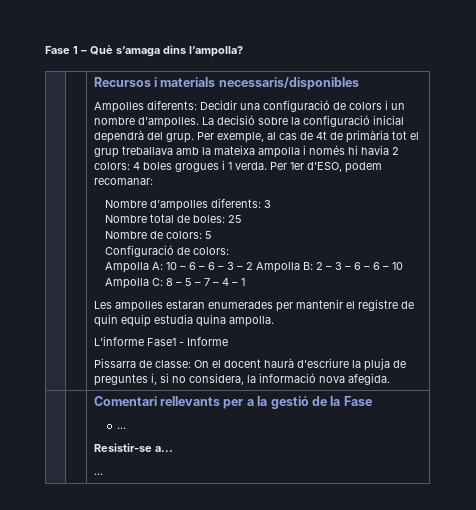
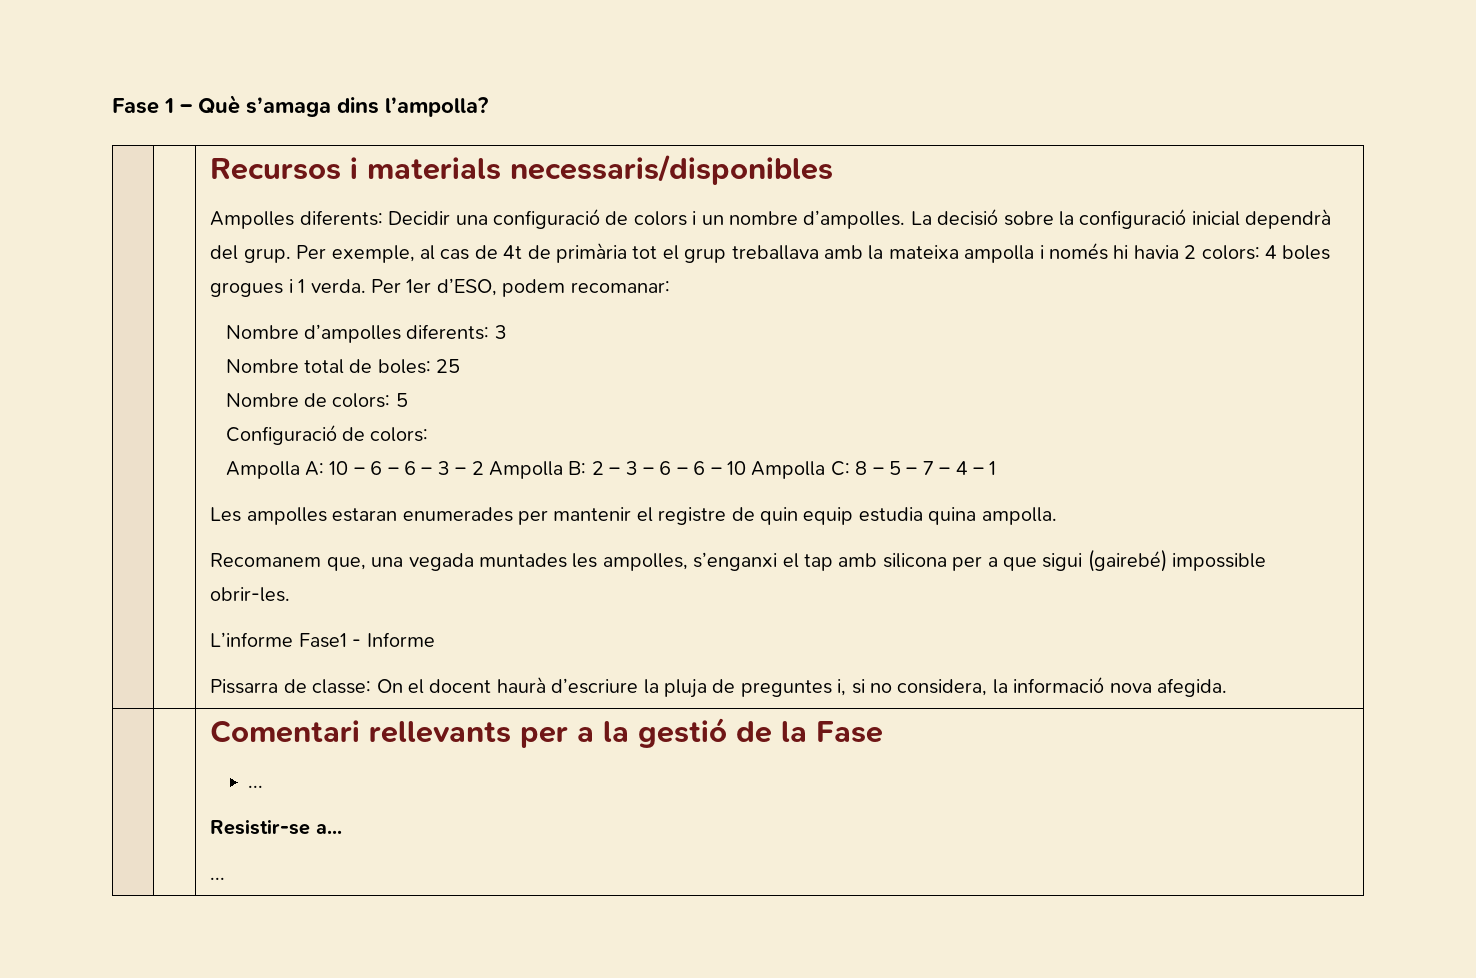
(274, 321) none -> [210,549,1267,572] [210,587,291,602] // Recomanem que, una vegada muntades les ampolles, s’enganxi el tap amb silicona per a que sigui (gairebé) impossible obrir-les.

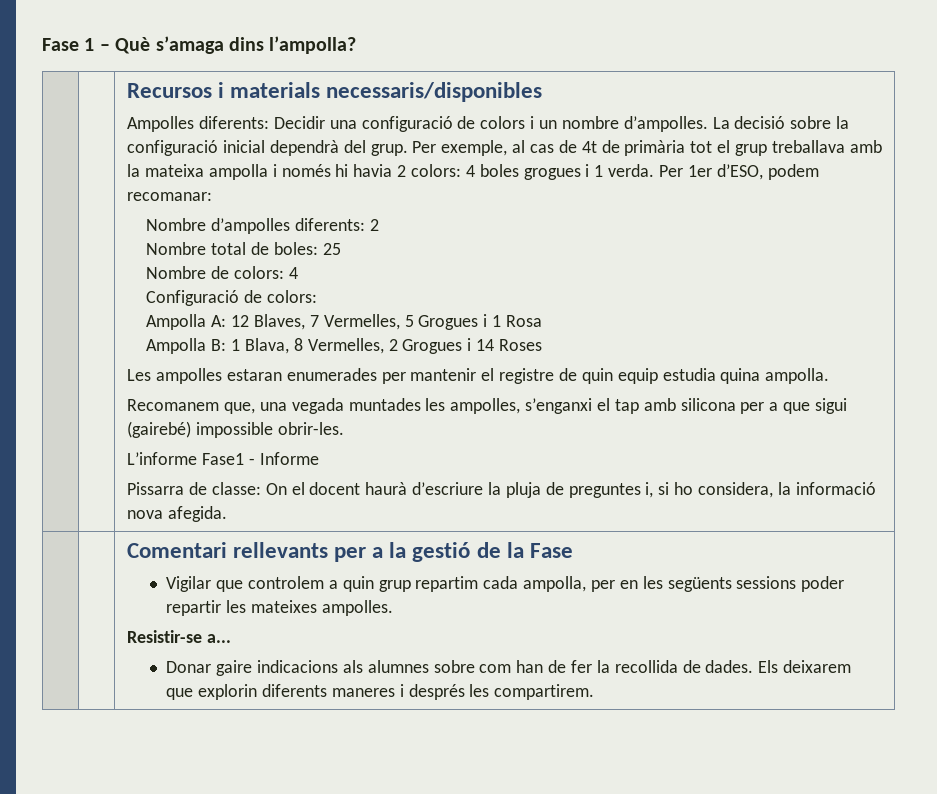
[494,325,507,339] 3 -> [370,219,380,231] 2
[395,393,408,407] 5 -> [289,267,299,279] 4
[329,461,997,479] 10 – 6 – 6 – 3 – 2 Ampolla B: 2 – 3 – 6 – 6 – 10 Ampolla C: 8 – 5 – 7 – 4 – 1 -> [231,314,543,330] [146,338,543,354] 12 Blaves, 7 Vermelles, 5 Grogues i 1 Rosa // Ampolla B: 1 Blava, 8 Vermelles, 2 Grogues i 14 Roses
[869,683,892,693] no -> [674,482,694,495] ho
[247,785,263,788] [210,819,342,835] [210,877,226,880] ... // Resistir-se a... // ... -> [166,576,845,592] [166,600,393,616] [127,630,231,643] [166,660,852,676] [166,684,595,700] Vigilar que controlem a quin grup repartim cada ampolla, per en les següents sessions poder repartir les mateixes ampolles. // Resistir-se a... // Donar gaire indicacions als alumnes sobre com han de fer la recollida de dades. Els deixarem que explorin diferents maneres i després les compartirem.

